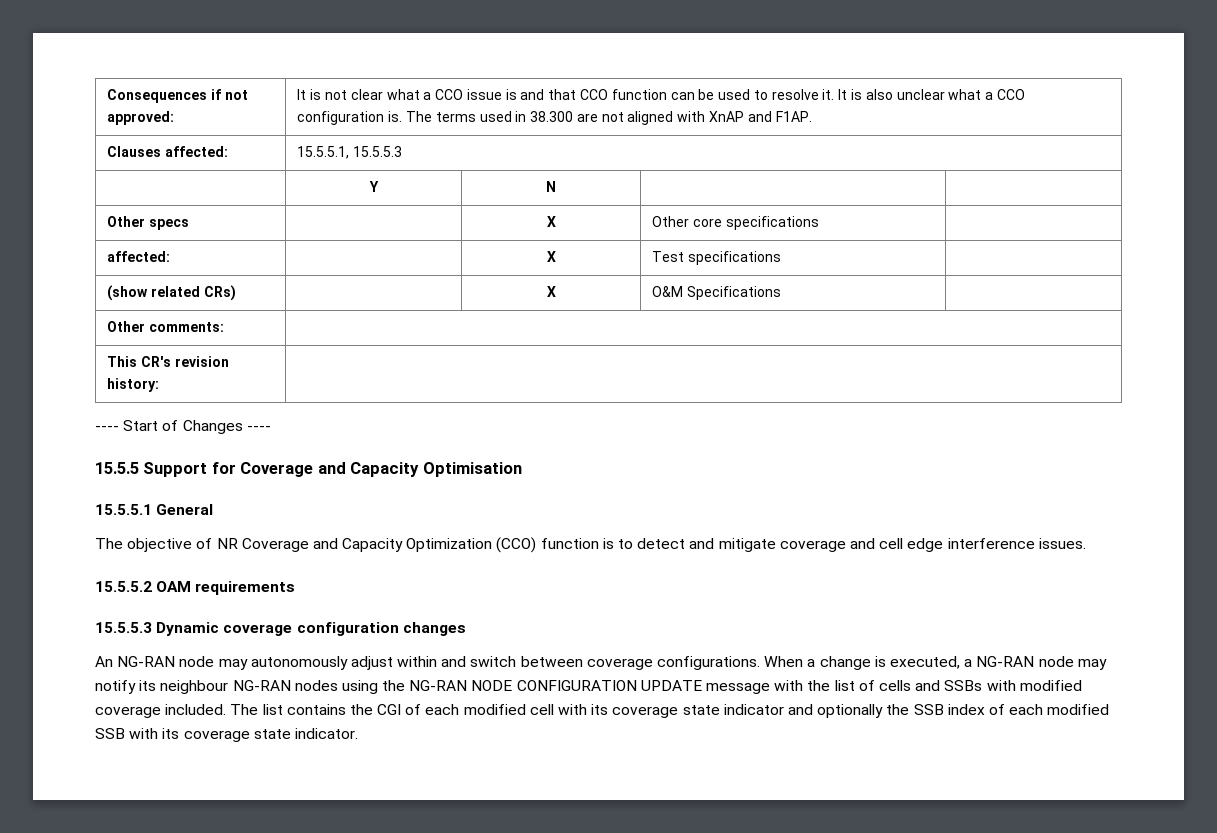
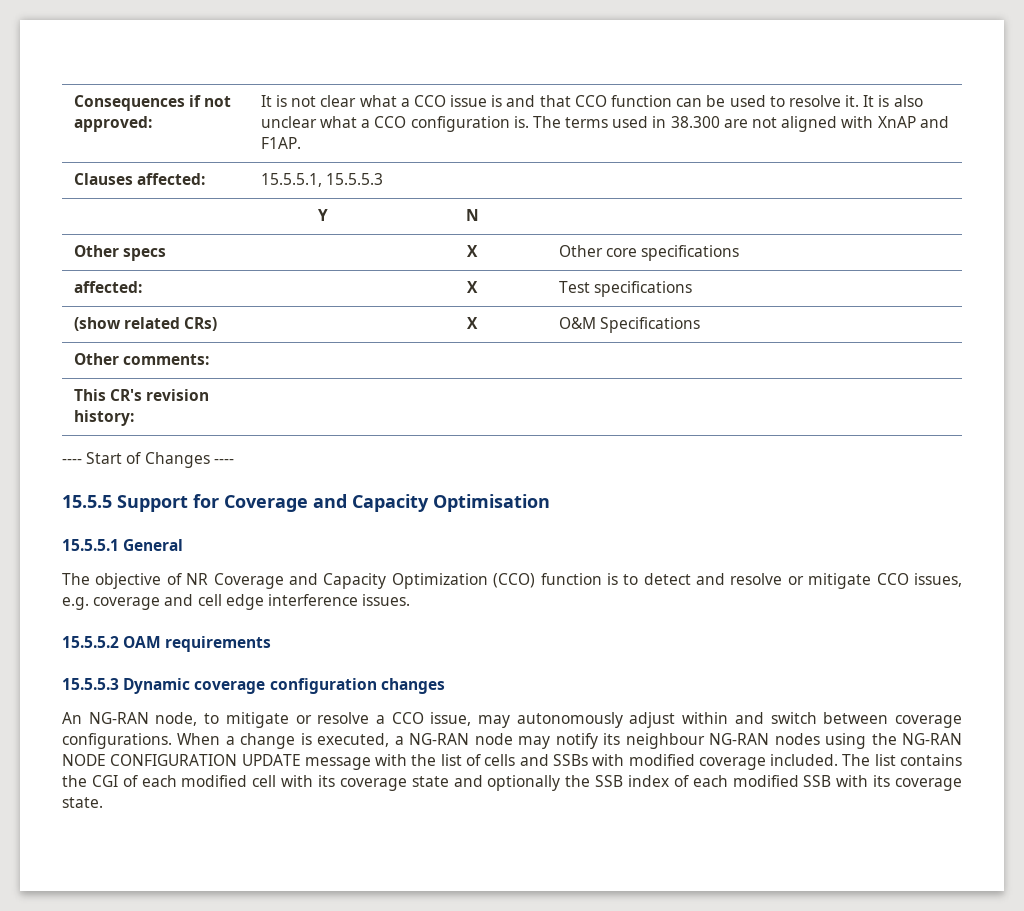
[718,538,776,552] mitigate -> [730,573,963,589] [62,597,89,610] resolve or mitigate CCO issues, e.g.
[179,656,215,667] node -> [155,712,472,728] node, to mitigate or resolve a CCO issue,
[723,704,784,715] indicator -> (449, 781) none
[253,728,358,739] state indicator. -> [62,797,103,808] state.

